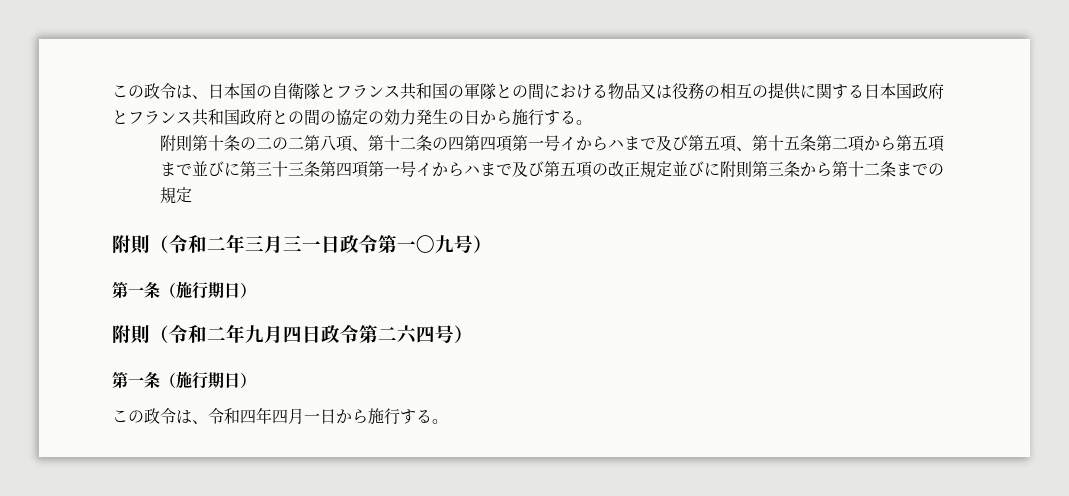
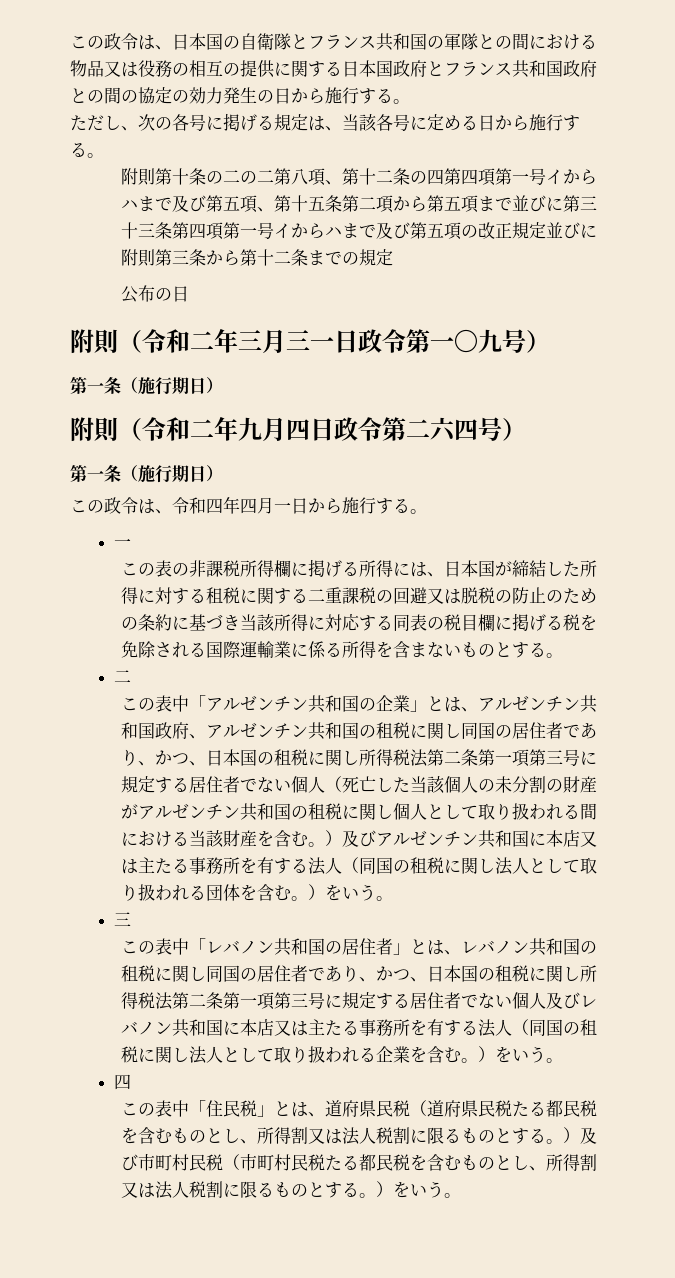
(592, 122) none -> [70,113,580,132] [70,142,104,158] // ただし、次の各号に掲げる規定は、当該各号に定める日から施行する。
(193, 195) none -> [121,285,190,303] // 公布の日
(448, 421) none -> [114,538,132,548] [121,559,598,577] [121,587,598,604] [121,613,598,632] [121,641,564,658] [114,670,132,683] [121,695,598,713] [121,722,598,740] [121,749,598,767] [121,776,598,794] [121,803,598,821] [121,830,598,848] [121,857,598,875] [121,884,394,901] [114,912,132,926] [121,938,598,956] [121,965,598,982] [121,992,598,1010] [121,1019,598,1037] [121,1046,564,1064] [114,1074,132,1090] [121,1100,598,1117] [121,1127,598,1145] [121,1154,598,1171] [121,1181,462,1199] // 一 // この表の非課税所得欄に掲げる所得には、日本国が締結した所得に対する租税に関する二重課税の回避又は脱税の防止のための条約に基づき当該所得に対応する同表の税目欄に掲げる税を免除される国際運輸業に係る所得を含まないものとする。 // 二 // この表中「アルゼンチン共和国の企業」とは、アルゼンチン共和国政府、アルゼンチン共和国の租税に関し同国の居住者であり、かつ、日本国の租税に関し所得税法第二条第一項第三号に規定する居住者でない個人（死亡した当該個人の未分割の財産がアルゼンチン共和国の租税に関し個人として取り扱われる間における当該財産を含む。）及びアルゼンチン共和国に本店又は主たる事務所を有する法人（同国の租税に関し法人として取り扱われる団体を含む。）をいう。 // 三 // この表中「レバノン共和国の居住者」とは、レバノン共和国の租税に関し同国の居住者であり、かつ、日本国の租税に関し所得税法第二条第一項第三号に規定する居住者でない個人及びレバノン共和国に本店又は主たる事務所を有する法人（同国の租税に関し法人として取り扱われる企業を含む。）をいう。 // 四 // この表中「住民税」とは、道府県民税（道府県民税たる都民税を含むものとし、所得割又は法人税割に限るものとする。）及び市町村民税（市町村民税たる都民税を含むものとし、所得割又は法人税割に限るものとする。）をいう。

